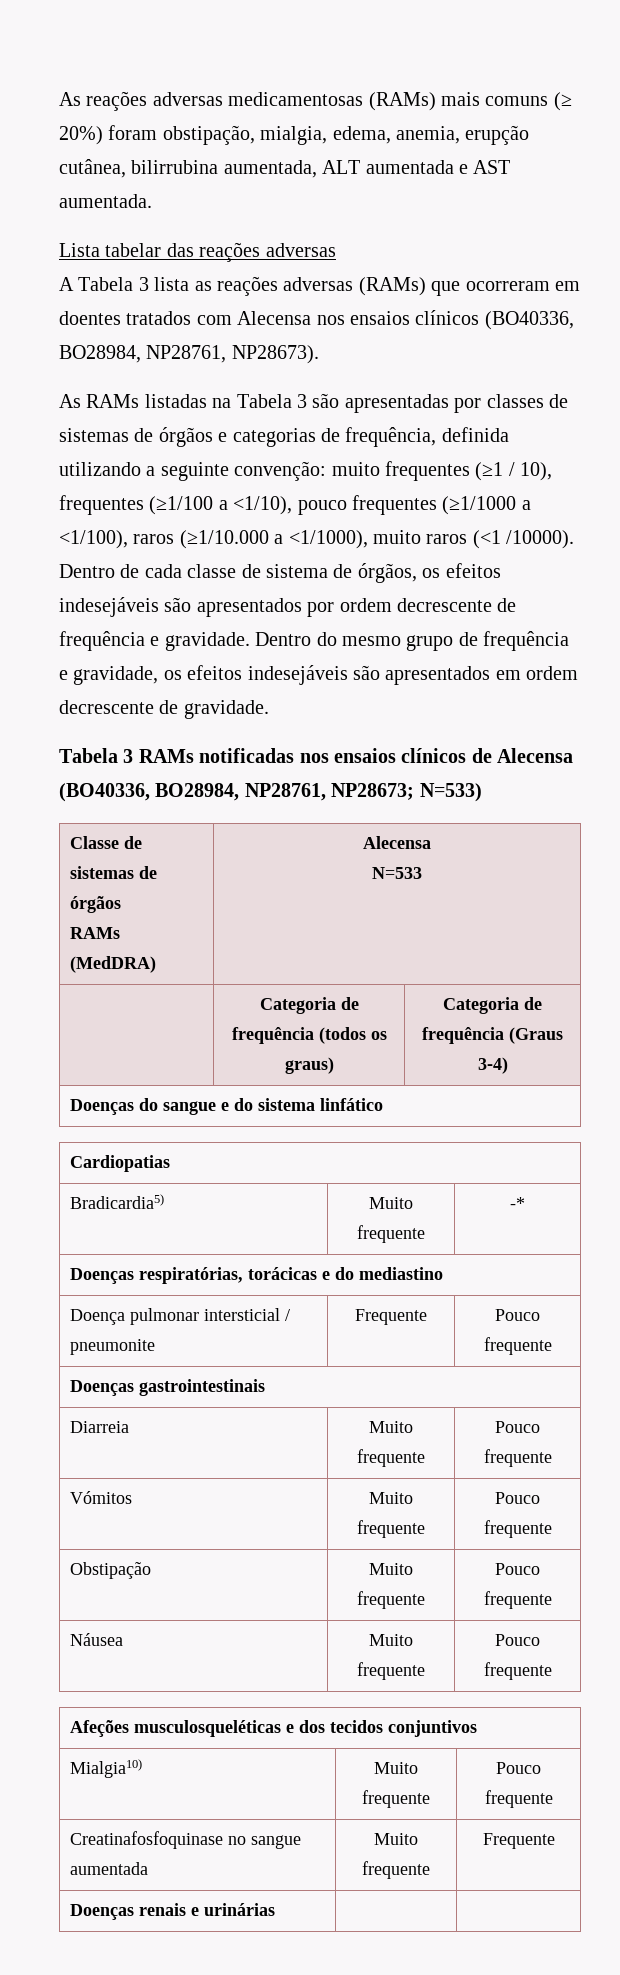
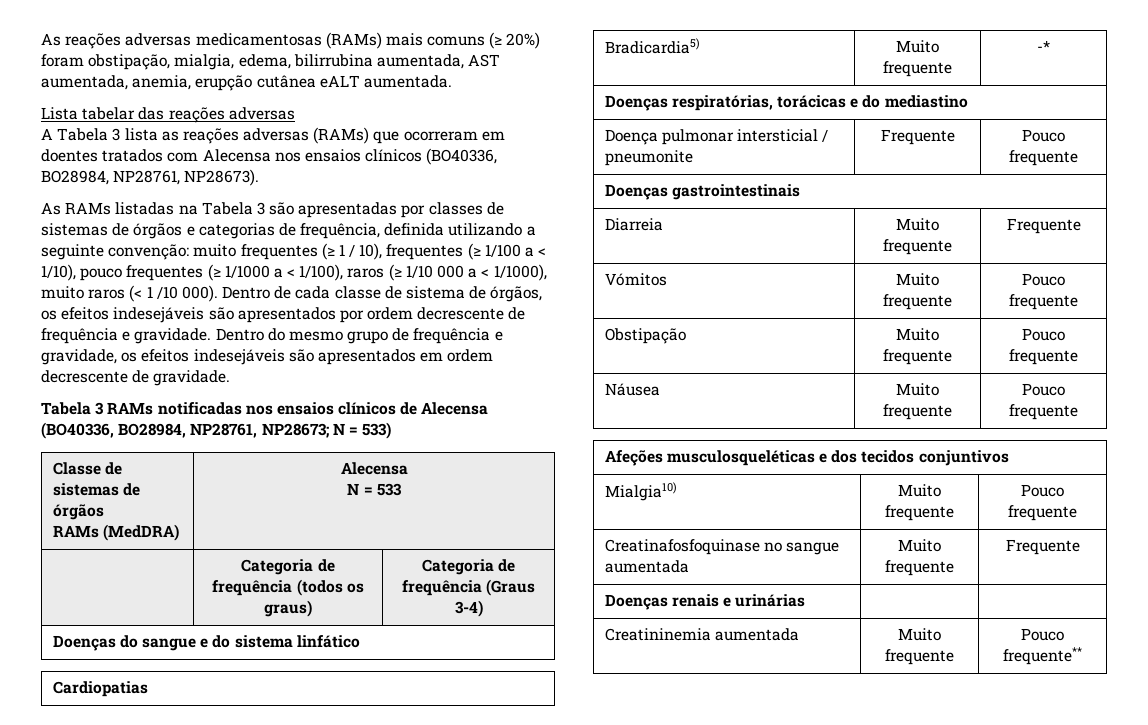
[396,125,530,145] [59,159,511,178] anemia, erupção cutânea, bilirrubina aumentada, ALT aumentada e AST -> [293,54,501,69] [41,75,360,91] bilirrubina aumentada, AST aumentada, anemia, erupção cutânea eALT
[475,462,504,481] (≥1 -> [321,243,345,260] (≥ 1
[149,495,531,515] [59,530,575,549] (≥1/100 a <1/10), pouco frequentes (≥1/1000 a <1/100), raros (≥1/10.000 a <1/1000), muito raros (<1 /10000). -> [467,243,547,260] [41,264,547,281] [41,285,218,302] (≥ 1/100 a < 1/10), pouco frequentes (≥ 1/1000 a < 1/100), raros (≥ 1/10 000 a < 1/1000), muito raros (< 1 /10 000).
[419,783,482,802] N=533) -> [332,422,392,439] N = 533)
[372,867,423,879] N=533 -> [347,483,402,496] N = 533
[495,1421,540,1433] [483,1449,552,1467] Pouco frequente -> [1006,218,1081,234] Frequente
(275, 1909) none -> [604,628,799,641] [898,628,941,641] [885,649,954,665] [1021,628,1064,641] [1003,647,1082,665] // Creatininemia aumentada | Muito frequente | Pouco frequente**

